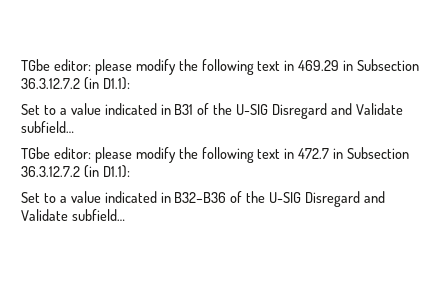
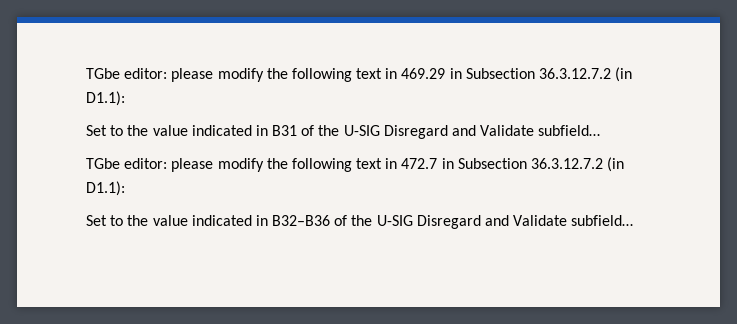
[59,108,67,115] a -> [127,125,149,136] the
[59,196,67,203] a -> [127,215,149,226] the

